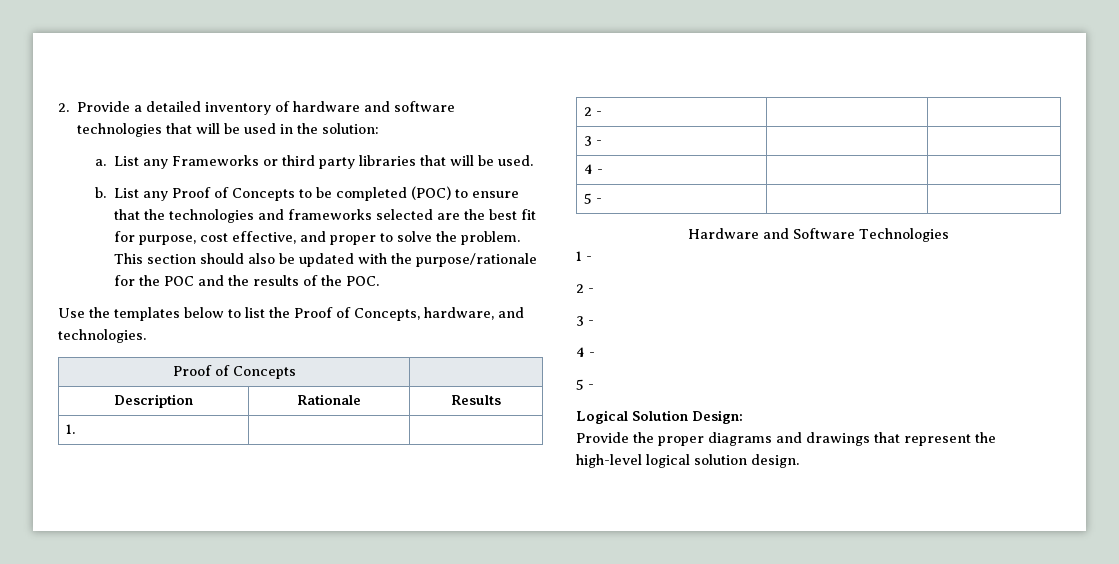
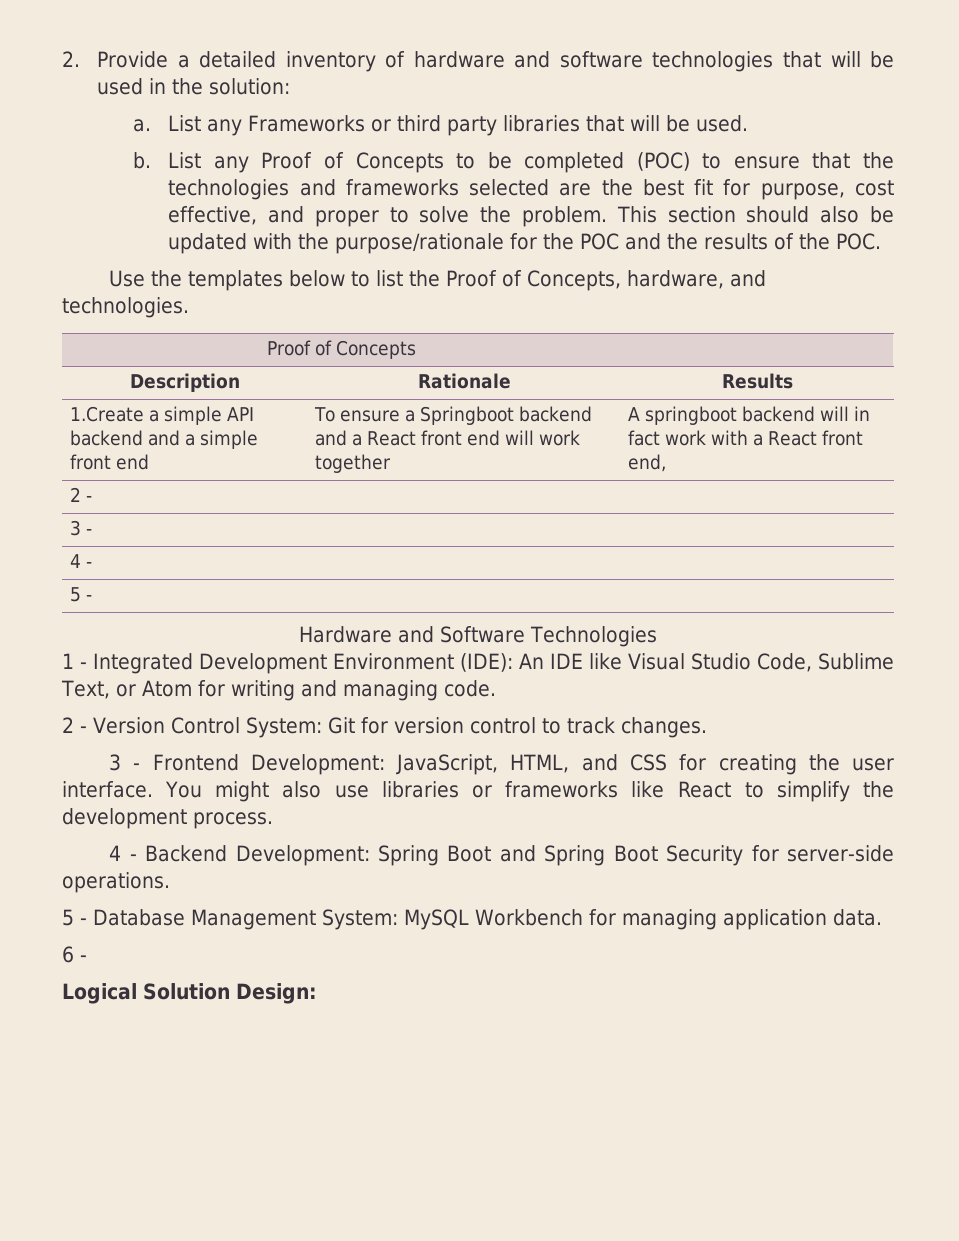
[65,424,75,434] 1. | | -> [70,406,255,425] [70,430,259,449] [70,454,150,470] [314,406,593,425] [315,430,581,446] [315,454,392,473] [628,406,871,425] [628,430,864,446] [628,454,667,472] 1.Create a simple API backend and a simple front end | To ensure a Springboot backend and a React front end will work together | A springboot backend will in fact work with a React front end,
[576,284,594,293] [576,316,594,326] [576,347,595,357] [576,379,594,390] [576,410,743,424] [576,432,996,446] [576,454,799,468] // 2 - // 3 - // 4 - // 5 - // Logical Solution Design: // Provide the proper diagrams and drawings that represent the high-level logical solution design. -> [93,653,895,674] [61,680,496,701] [62,717,707,738] [109,754,894,775] [62,781,894,802] [62,808,273,829] [109,845,895,866] [62,872,170,893] [62,909,882,930] [62,946,87,963] [62,983,317,1004] Integrated Development Environment (IDE): An IDE like Visual Studio Code, Sublime Text, or Atom for writing and managing code. // 2 - Version Control System: Git for version control to track changes. // 3 - Frontend Development: JavaScript, HTML, and CSS for creating the user interface. You might also use libraries or frameworks like React to simplify the development process. // 4 - Backend Development: Spring Boot and Spring Boot Security for server-side operations. // 5 - Database Management System: MySQL Workbench for managing application data. // 6 - // Logical Solution Design:

